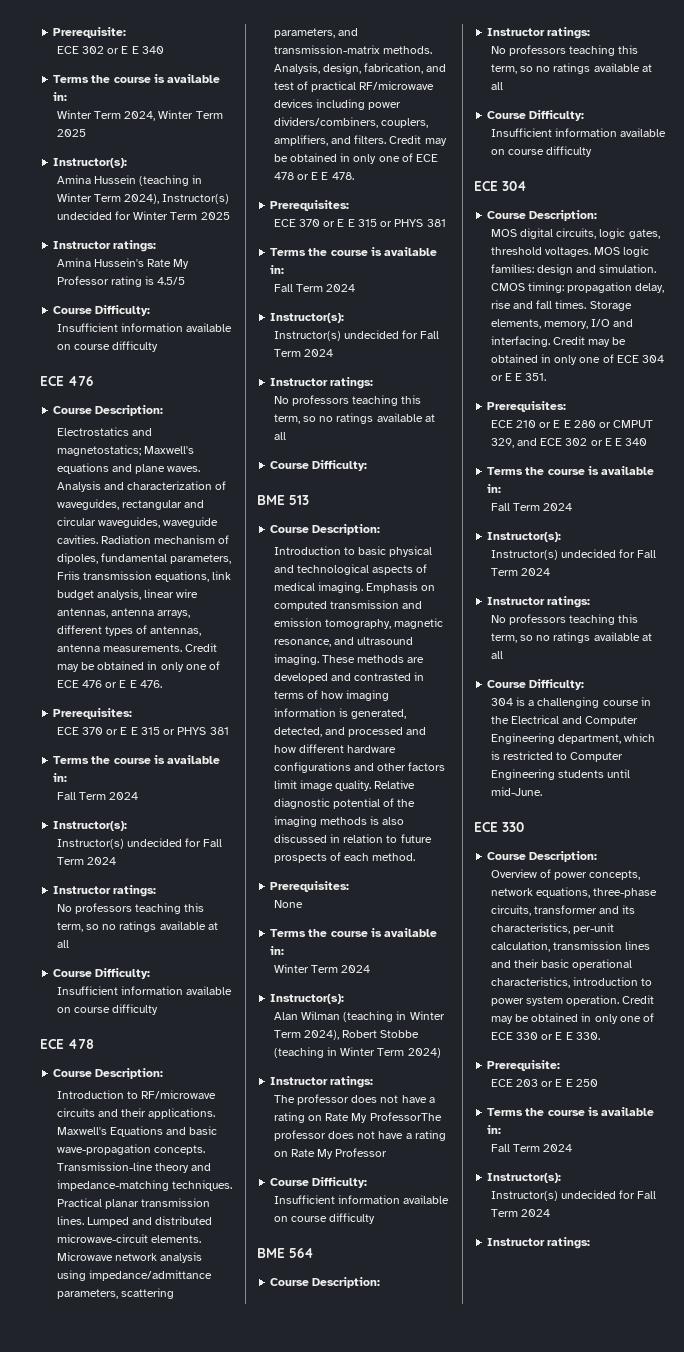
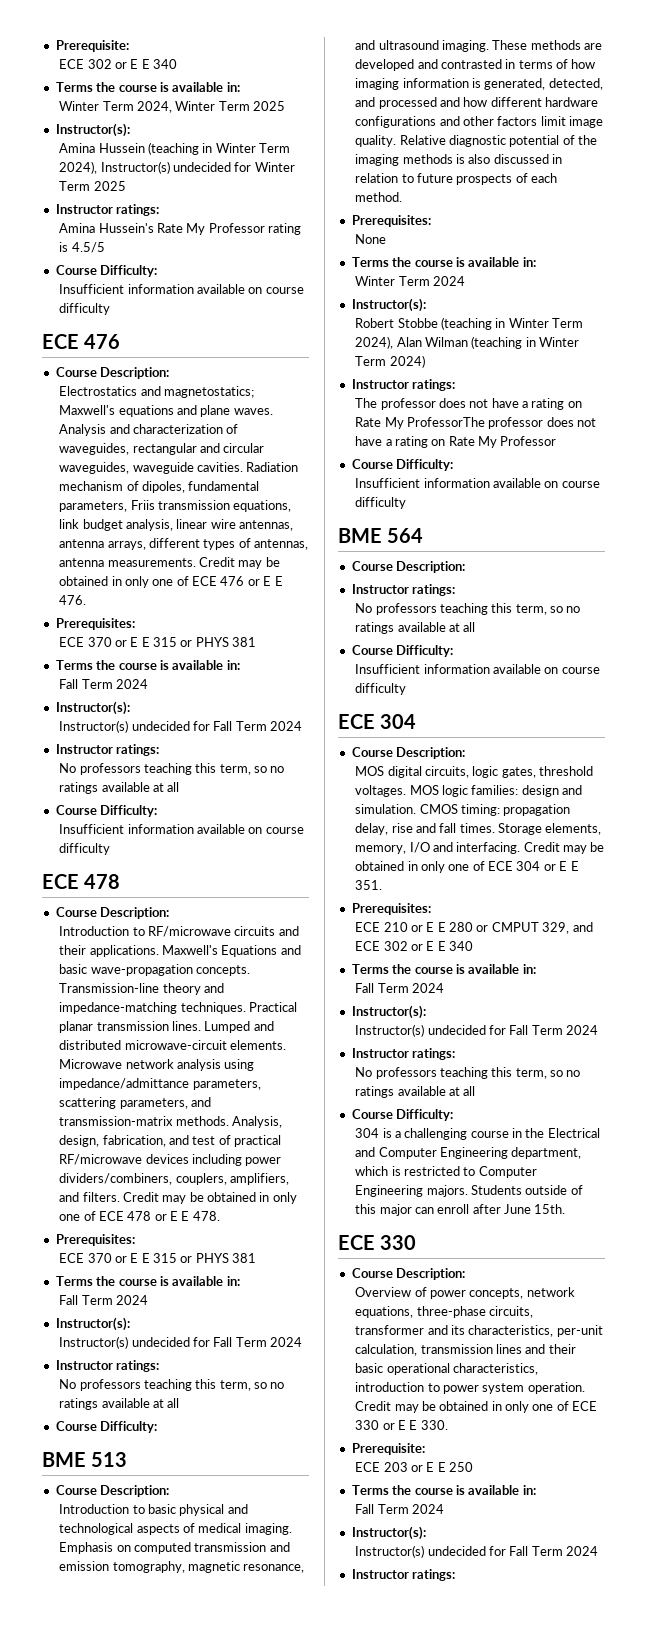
[273,1011,445,1022] [273,1030,420,1040] Alan Wilman (teaching in Winter Term 2024), Robert Stobbe -> [355,317,584,330] [355,336,468,349] Robert Stobbe (teaching in Winter Term 2024), Alan Wilman
[557,769,631,778] [490,787,542,796] students until mid-June. -> [426,1185,583,1197] [355,1204,566,1216] majors. Students outside of this major can enroll after June 15th.

